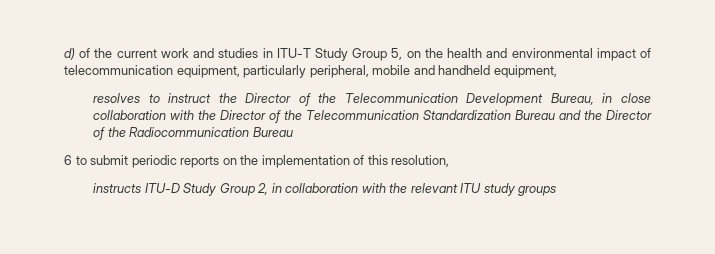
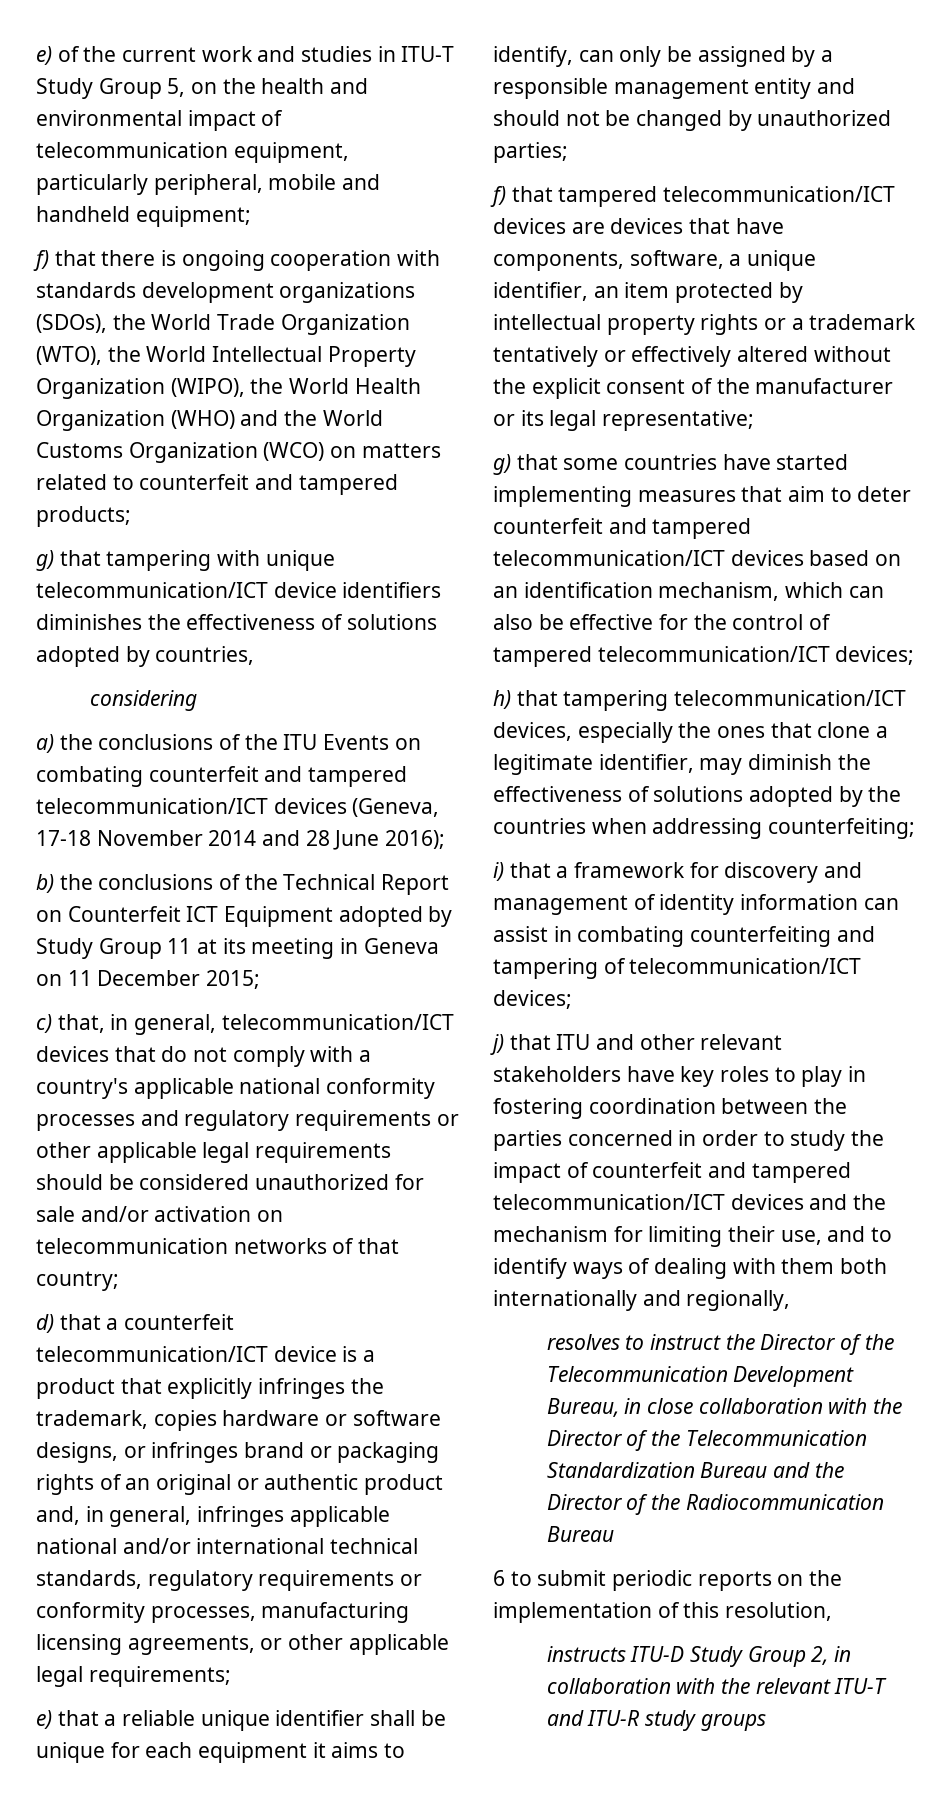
[64,48,75,60] d) -> [36,46,52,65] e)
[493,65,557,78] equipment, -> [135,206,251,227] [33,250,441,271] [36,282,416,303] [36,314,410,335] [36,346,416,367] [36,378,421,399] [36,410,383,431] [36,442,441,463] [36,474,398,495] [36,506,131,527] [36,550,335,571] [36,582,442,598] [36,614,437,630] [36,646,255,667] [89,690,197,711] [36,734,421,753] [36,766,408,787] [36,798,440,817] [36,830,446,850] [36,874,450,895] [36,906,453,927] [36,938,439,959] [36,970,261,989] [36,1014,454,1035] [36,1046,372,1067] [36,1078,436,1099] [36,1110,459,1131] [36,1142,392,1163] [36,1174,424,1190] [36,1206,284,1222] [36,1238,400,1254] [36,1271,119,1291] [36,1314,235,1333] [36,1346,376,1362] [36,1378,384,1399] [36,1410,441,1431] [36,1442,440,1463] [36,1474,444,1495] [36,1506,390,1527] [36,1538,419,1554] [36,1570,423,1591] [36,1602,410,1623] [36,1634,449,1655] [36,1666,231,1687] [36,1710,446,1731] [36,1742,406,1763] [493,46,834,67] [493,78,856,99] [493,110,892,131] [493,142,568,163] [490,186,896,207] [493,218,784,234] [493,250,817,271] [493,282,803,303] [493,314,917,335] [493,346,891,367] [493,378,894,399] [493,410,755,431] [493,454,849,475] [493,486,912,507] [493,518,752,539] [493,550,902,566] [493,582,884,601] [493,614,832,630] [493,646,915,667] [493,690,907,711] [493,722,889,743] [493,754,871,775] [493,786,902,807] [493,818,916,839] [493,862,863,883] [493,894,899,915] [493,926,875,947] [493,958,862,979] [493,990,572,1009] [490,1034,783,1055] [493,1066,867,1087] [493,1098,848,1119] [493,1130,885,1151] [493,1162,851,1183] [493,1194,887,1210] [493,1226,893,1247] [493,1258,888,1279] [493,1290,791,1311] equipment; // f) that there is ongoing cooperation with standards development organizations (SDOs), the World Trade Organization (WTO), the World Intellectual Property Organization (WIPO), the World Health Organization (WHO) and the World Customs Organization (WCO) on matters related to counterfeit and tampered products; // g) that tampering with unique telecommunication/ICT device identifiers diminishes the effectiveness of solutions adopted by countries, // considering // a) the conclusions of the ITU Events on combating counterfeit and tampered telecommunication/ICT devices (Geneva, 17-18 November 2014 and 28 June 2016); // b) the conclusions of the Technical Report on Counterfeit ICT Equipment adopted by Study Group 11 at its meeting in Geneva on 11 December 2015; // c) that, in general, telecommunication/ICT devices that do not comply with a country's applicable national conformity processes and regulatory requirements or other applicable legal requirements should be considered unauthorized for sale and/or activation on telecommunication networks of that country; // d) that a counterfeit telecommunication/ICT device is a product that explicitly infringes the trademark, copies hardware or software designs, or infringes brand or packaging rights of an original or authentic product and, in general, infringes applicable national and/or international technical standards, regulatory requirements or conformity processes, manufacturing licensing agreements, or other applicable legal requirements; // e) that a reliable unique identifier shall be unique for each equipment it aims to identify, can only be assigned by a responsible management entity and should not be changed by unauthorized parties; // f) that tampered telecommunication/ICT devices are devices that have components, software, a unique identifier, an item protected by intellectual property rights or a trademark tentatively or effectively altered without the explicit consent of the manufacturer or its legal representative; // g) that some countries have started implementing measures that aim to deter counterfeit and tampered telecommunication/ICT devices based on an identification mechanism, which can also be effective for the control of tampered telecommunication/ICT devices; // h) that tampering telecommunication/ICT devices, especially the ones that clone a legitimate identifier, may diminish the effectiveness of solutions adopted by the countries when addressing counterfeiting; // i) that a framework for discovery and management of identity information can assist in combating counterfeiting and tampering of telecommunication/ICT devices; // j) that ITU and other relevant stakeholders have key roles to play in fostering coordination between the parties concerned in order to study the impact of counterfeit and tampered telecommunication/ICT devices and the mechanism for limiting their use, and to identify ways of dealing with them both internationally and regionally,
[460,183,482,193] ITU -> [834,1678,888,1694] [546,1710,640,1726] ITU-T and ITU-R

